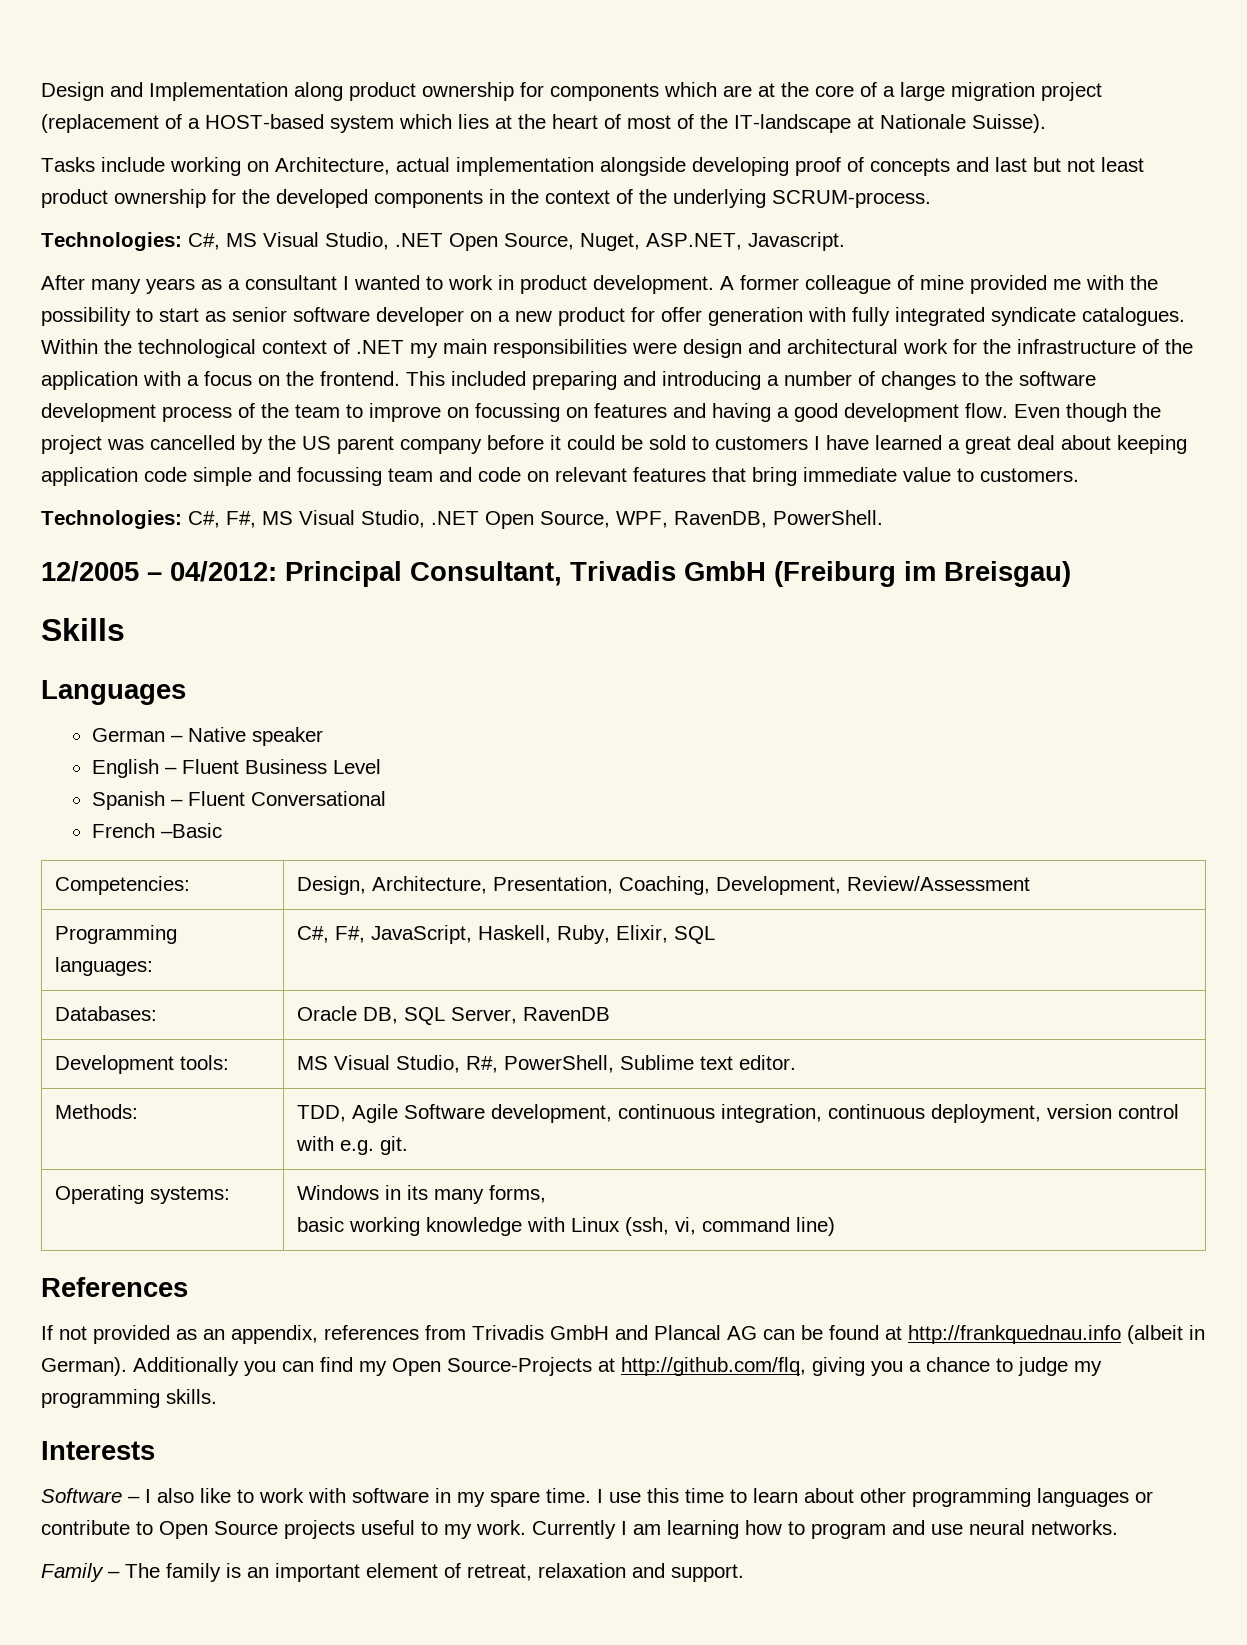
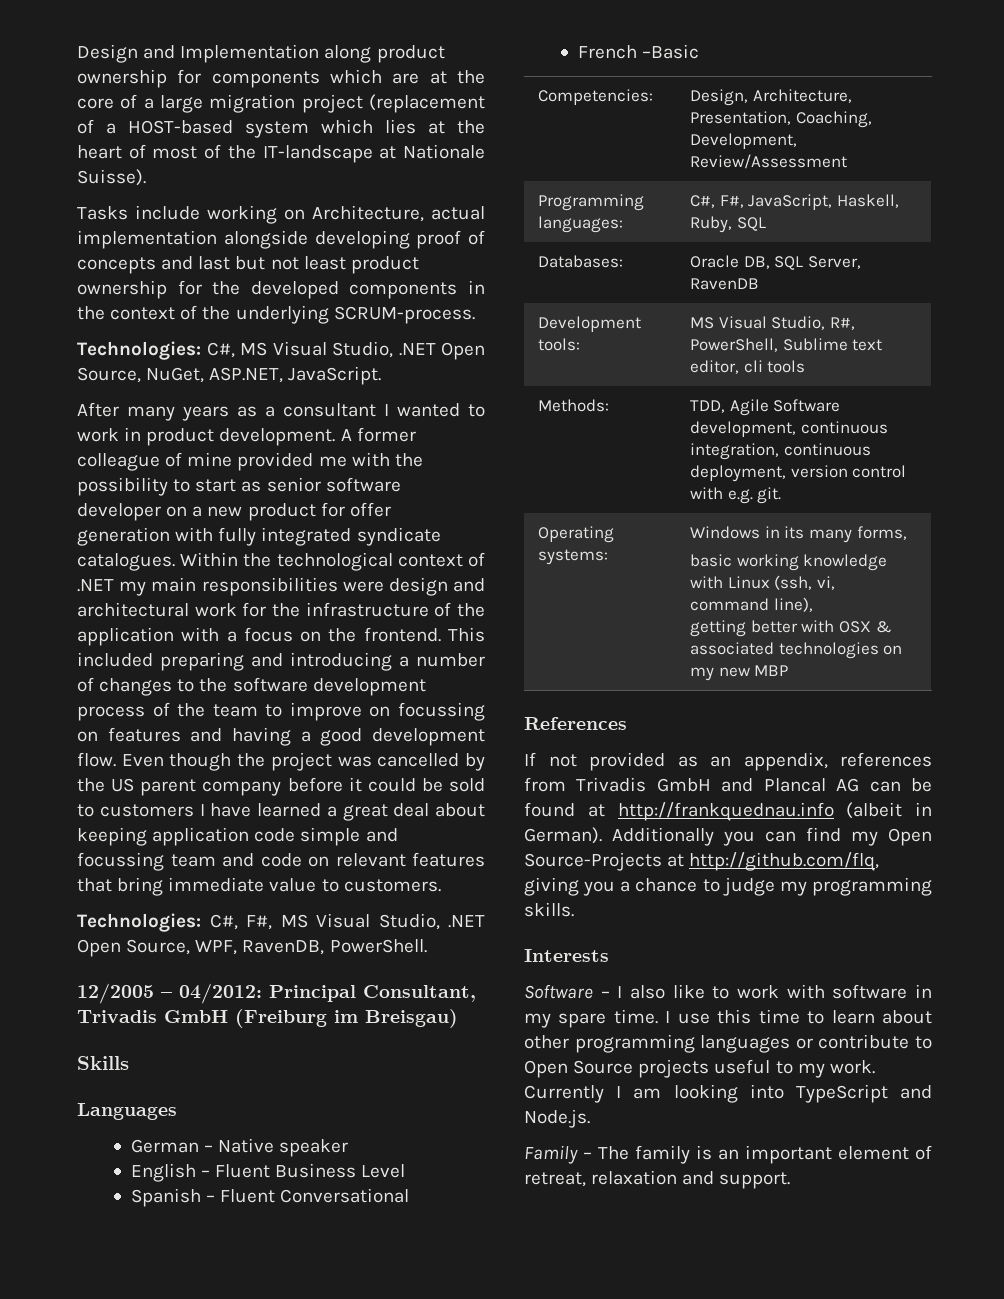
[580,232,845,251] Nuget, ASP.NET, Javascript. -> [146,366,382,385] NuGet, ASP.NET, JavaScript.
[615,925,668,943] Elixir, -> (733, 224) none
[738,1055,796,1070] editor. -> [690,360,806,374] editor, cli tools
[795,1217,835,1236] line) -> [773,597,813,612] [690,620,892,637] [690,642,903,659] [690,665,789,681] line), // getting better with OSX & associated technologies on my new MBP
[667,1520,1118,1539] learning how to program and use neural networks. -> [673,1084,932,1103] [524,1109,590,1128] looking into TypeScript and Node.js.

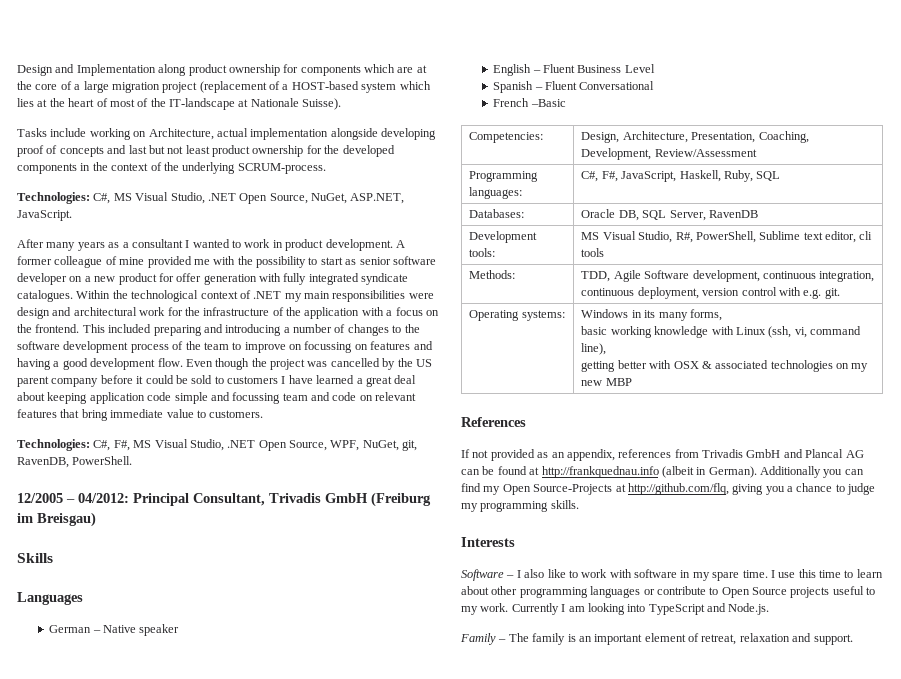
(238, 947) none -> [362,440,418,451] NuGet, git,

